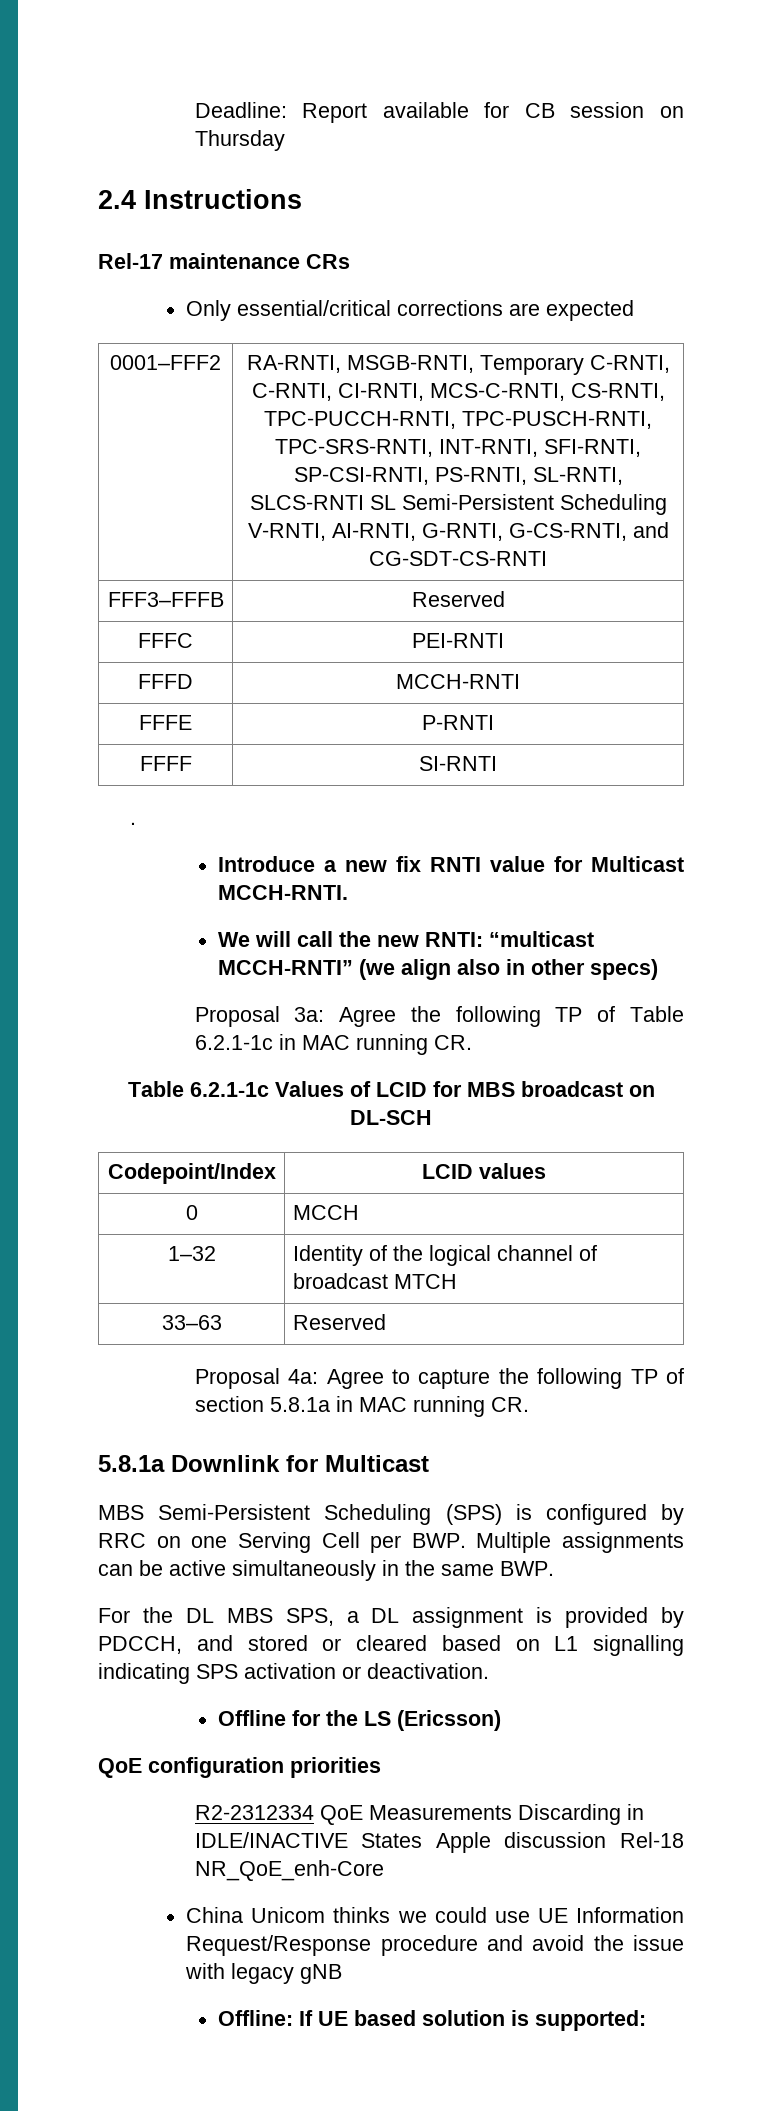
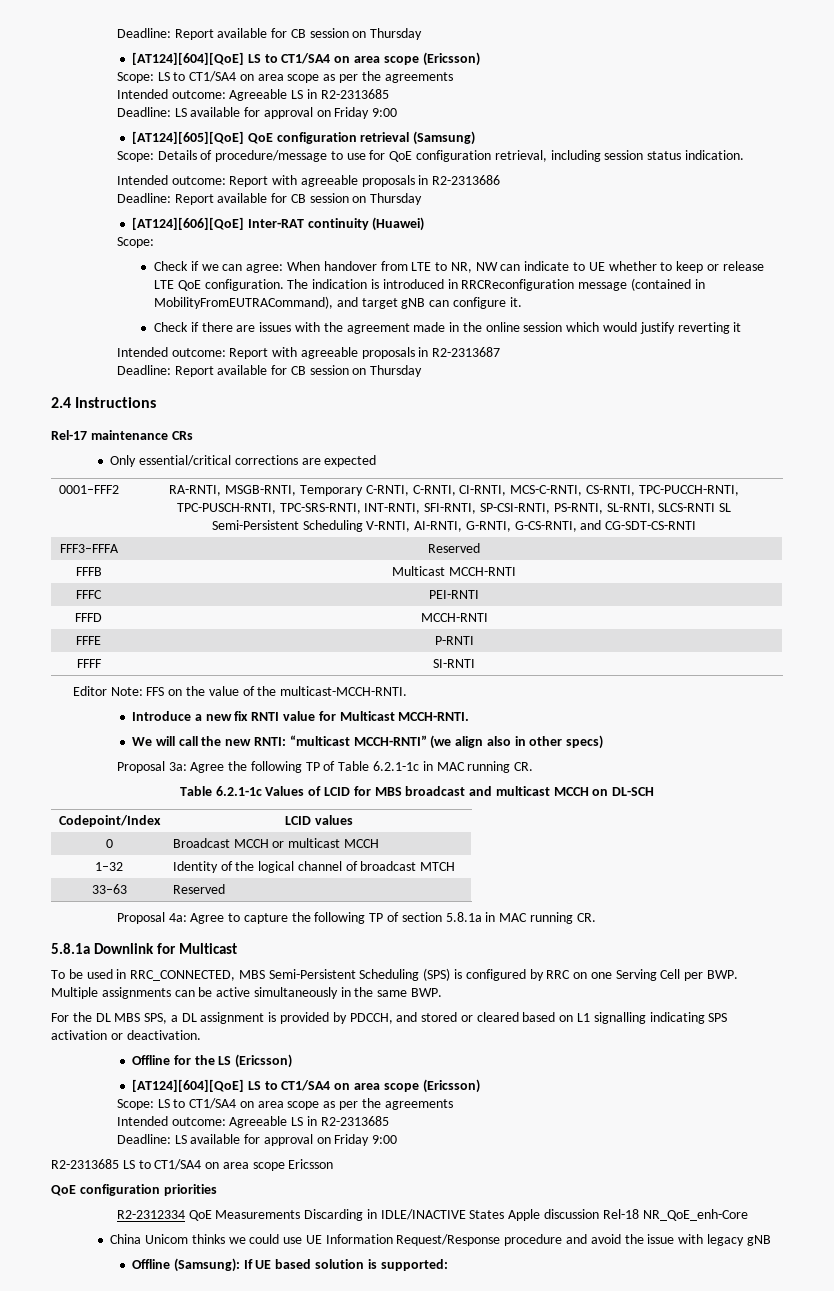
[194,102,684,123] [194,130,285,151] Deadline: Report available for CB session on Thursday -> [116,28,423,40] [132,52,480,66] [116,71,453,83] [116,89,389,101] [116,107,398,119] [132,131,476,145] [116,150,744,162] [116,175,501,187] [116,193,423,205] [132,217,425,231] [116,237,154,248] [154,261,764,273] [154,278,705,291] [154,296,522,309] [154,322,742,334] [116,347,501,359] [116,365,423,377] Deadline: Report available for CB session on Thursday // [AT124][604][QoE] LS to CT1/SA4 on area scope (Ericsson) // Scope: LS to CT1/SA4 on area scope as per the agreements // Intended outcome: Agreeable LS in R2-2313685 // Deadline: LS available for approval on Friday 9:00 // [AT124][605][QoE] QoE configuration retrieval (Samsung) // Scope: Details of procedure/message to use for QoE configuration retrieval, including session status indication. // Intended outcome: Report with agreeable proposals in R2-2313686 // Deadline: Report available for CB session on Thursday // [AT124][606][QoE] Inter-RAT continuity (Huawei) // Scope: // Check if we can agree: When handover from LTE to NR, NW can indicate to UE whether to keep or release LTE QoE configuration. The indication is introduced in RRCReconfiguration message (contained in MobilityFromEUTRACommand), and target gNB can configure it. // Check if there are issues with the agreement made in the online session which would justify reverting it // Intended outcome: Report with agreeable proposals in R2-2313687 // Deadline: Report available for CB session on Thursday
[107,592,224,607] [411,591,505,607] FFF3–FFFB | Reserved -> [59,544,119,553] [428,543,480,553] [75,567,102,576] [392,566,516,576] FFF3–FFFA | Reserved // FFFB | Multicast MCCH-RNTI
[130,822,137,825] . -> [72,686,408,696] Editor Note: FFS on the value of the multicast-MCCH-RNTI.
(623, 1089) none -> [469,786,589,796] and multicast MCCH
(198, 1212) none -> [172,838,341,848] Broadcast MCCH or multicast
(429, 1463) none -> [51,969,236,981] To be used in RRC_CONNECTED,
(502, 1720) none -> [132,1079,480,1093] [116,1098,453,1110] [116,1116,389,1128] [116,1134,398,1146] [51,1159,334,1171] // [AT124][604][QoE] LS to CT1/SA4 on area scope (Ericsson) // Scope: LS to CT1/SA4 on area scope as per the agreements // Intended outcome: Agreeable LS in R2-2313685 // Deadline: LS available for approval on Friday 9:00 // R2-2313685 LS to CT1/SA4 on area scope Ericsson
[218,2010,294,2026] Offline: -> [132,1258,240,1272] Offline (Samsung):

